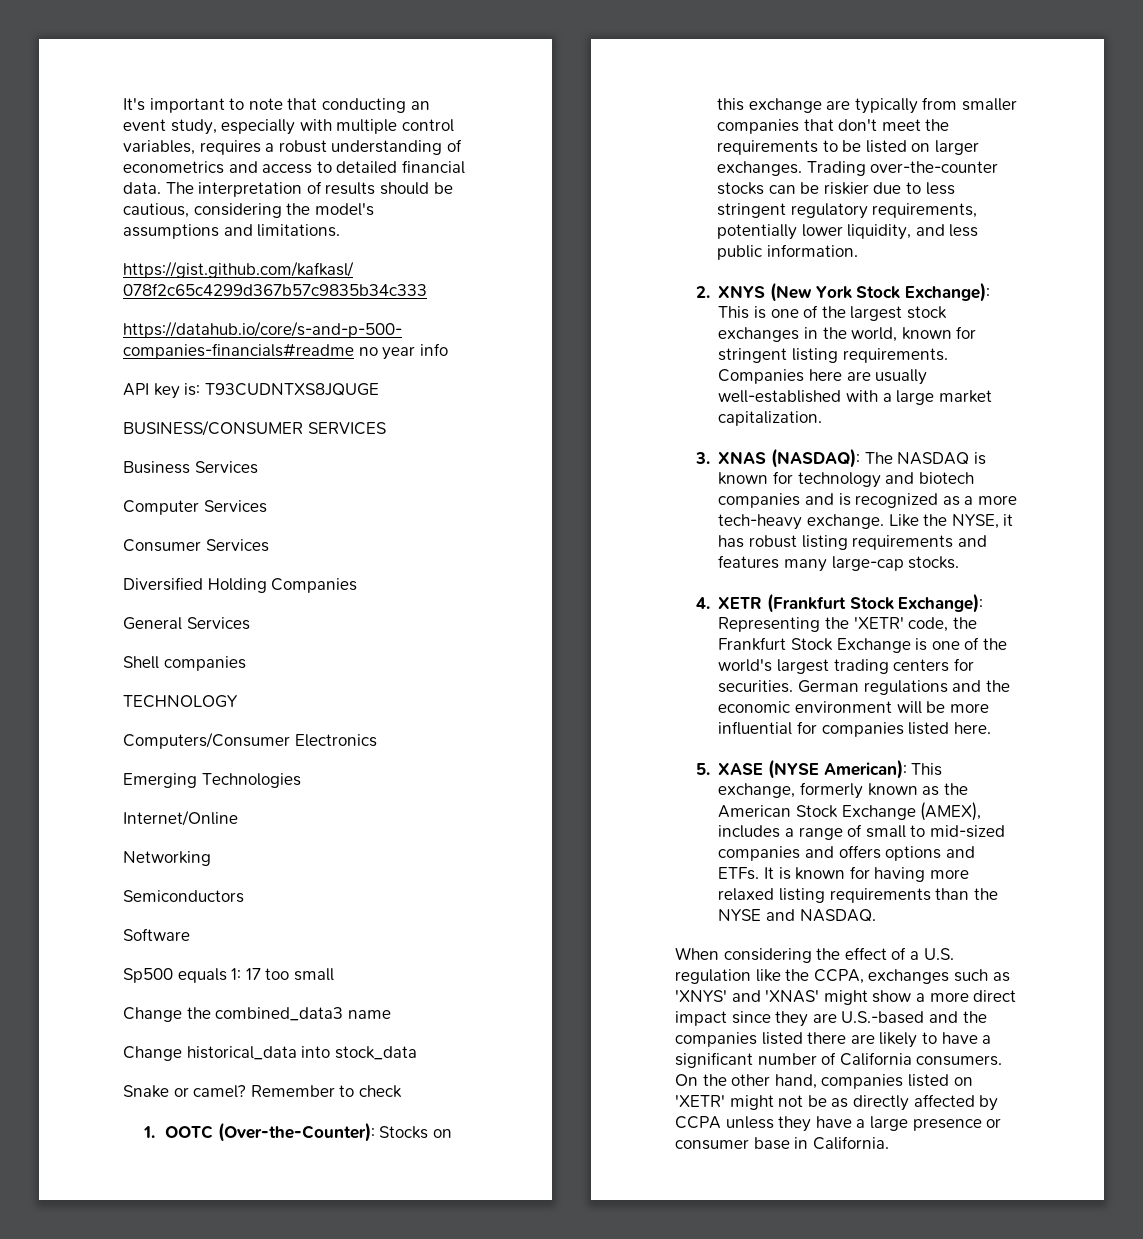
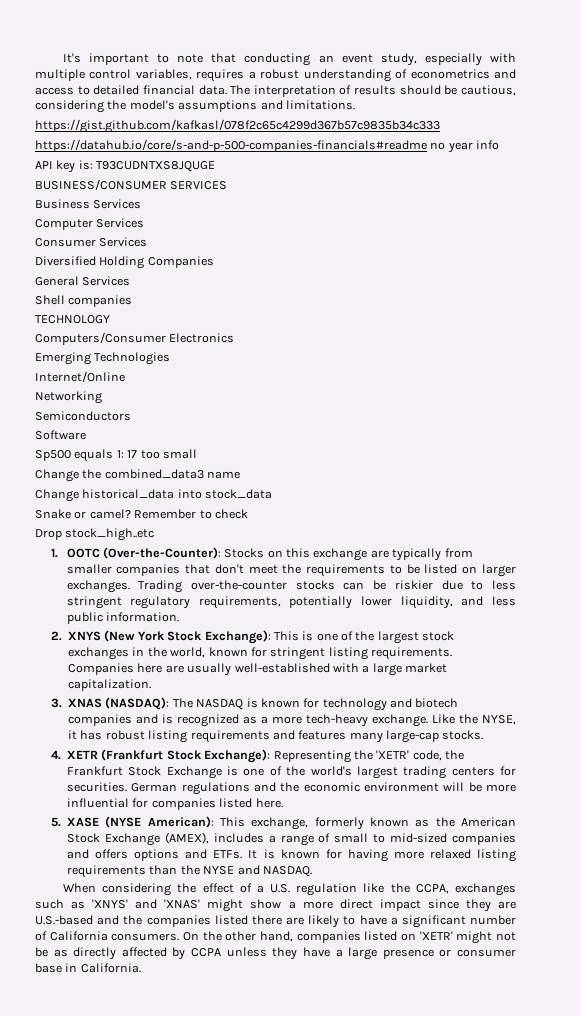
(402, 1091) none -> [35,528,155,541] // Drop stock_high..etc

